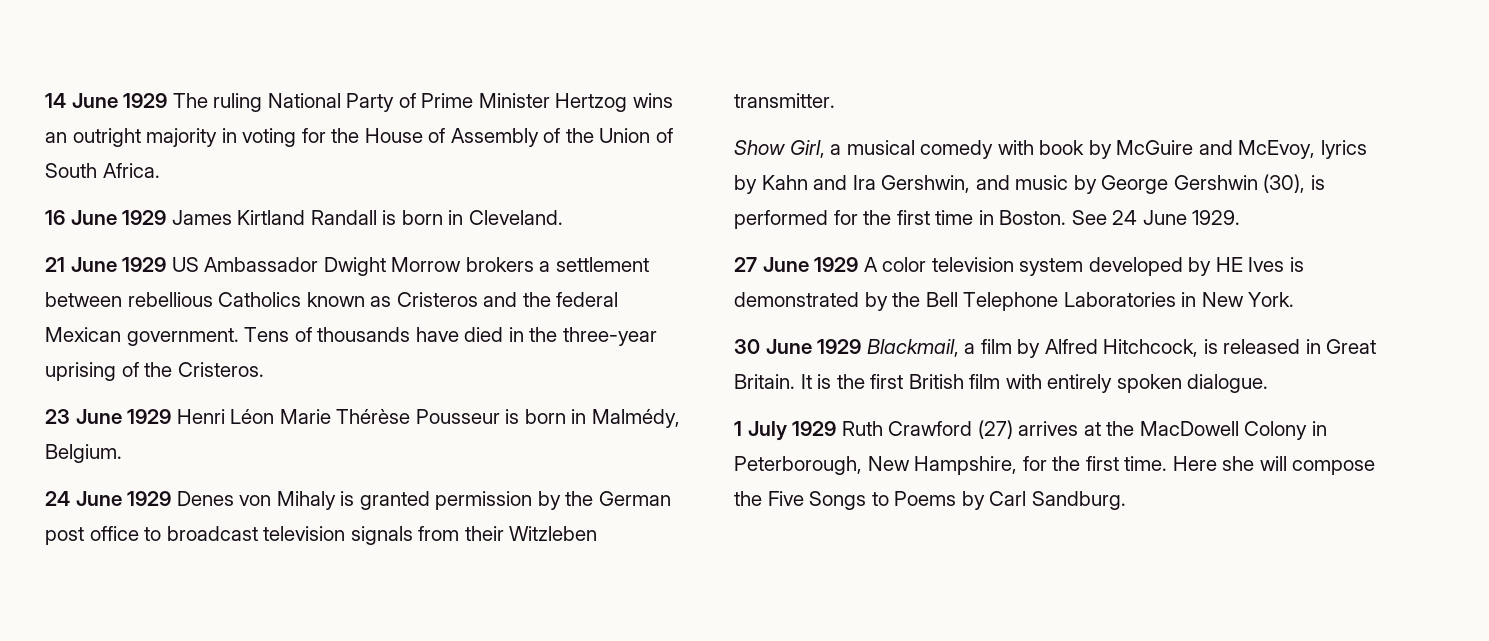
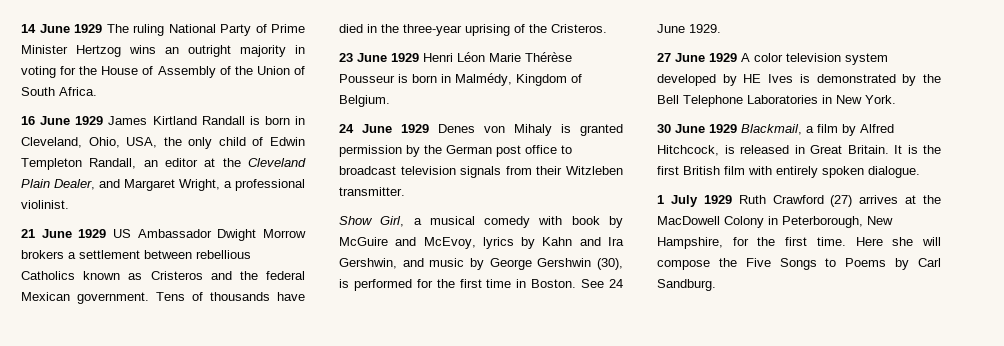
[468,210,563,225] Cleveland. -> [21,137,306,149] [21,158,306,170] [21,179,305,191] [21,200,69,209] Cleveland, Ohio, USA, the only child of Edwin Templeton Randall, an editor at the Cleveland Plain Dealer, and Margaret Wright, a professional violinist.
(680, 418) none -> [516,74,582,86] Kingdom of

